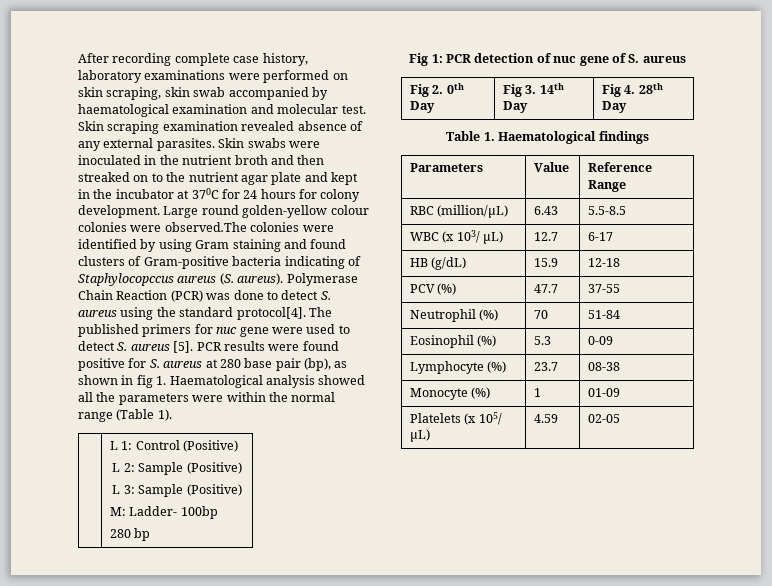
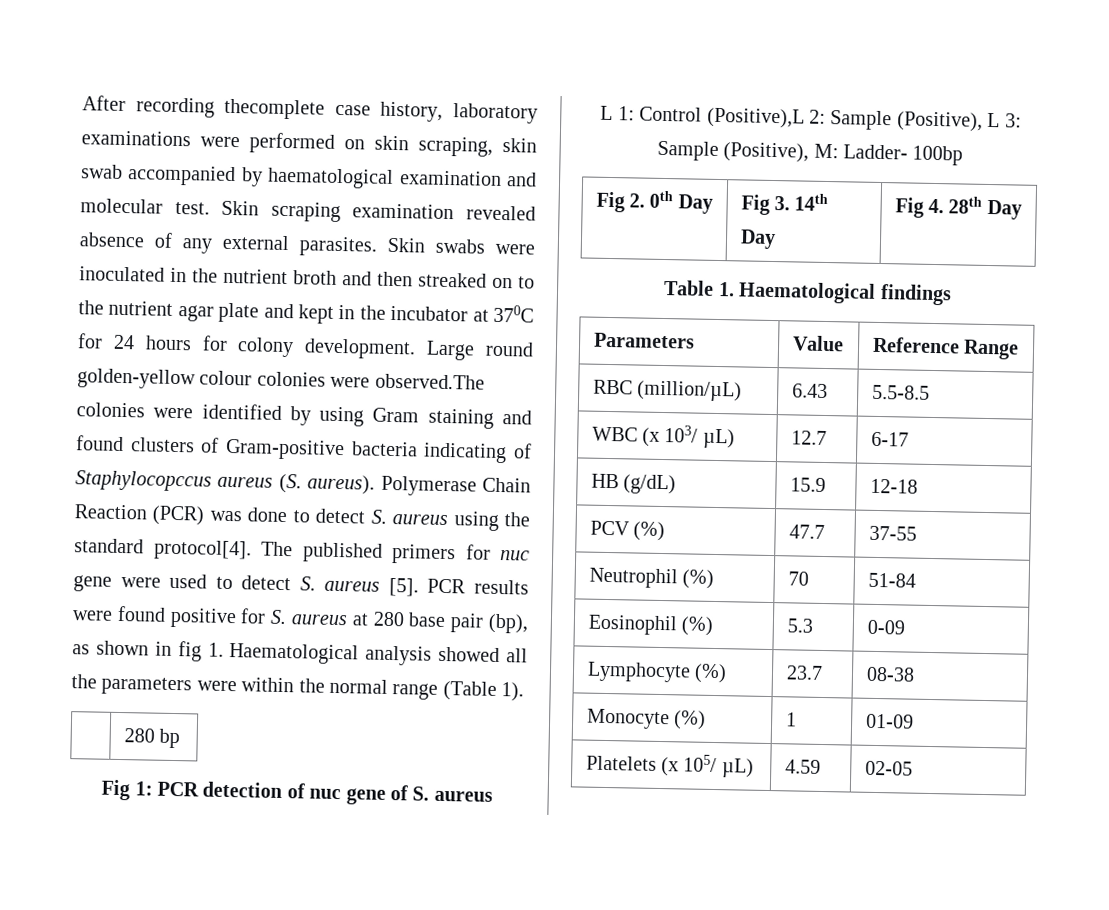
[174,53,230,66] complete -> [224,98,326,120] thecomplete
[109,440,238,452] [112,462,242,475] [112,484,242,497] [109,506,218,519] L 1: Control (Positive) // L 2: Sample (Positive) // L 3: Sample (Positive) // M: Ladder- 100bp // -> (525, 692) none
(686, 59) none -> [600,105,1022,132] [656,140,964,166] // L 1: Control (Positive),L 2: Sample (Positive), L 3: Sample (Positive), M: Ladder- 100bp

